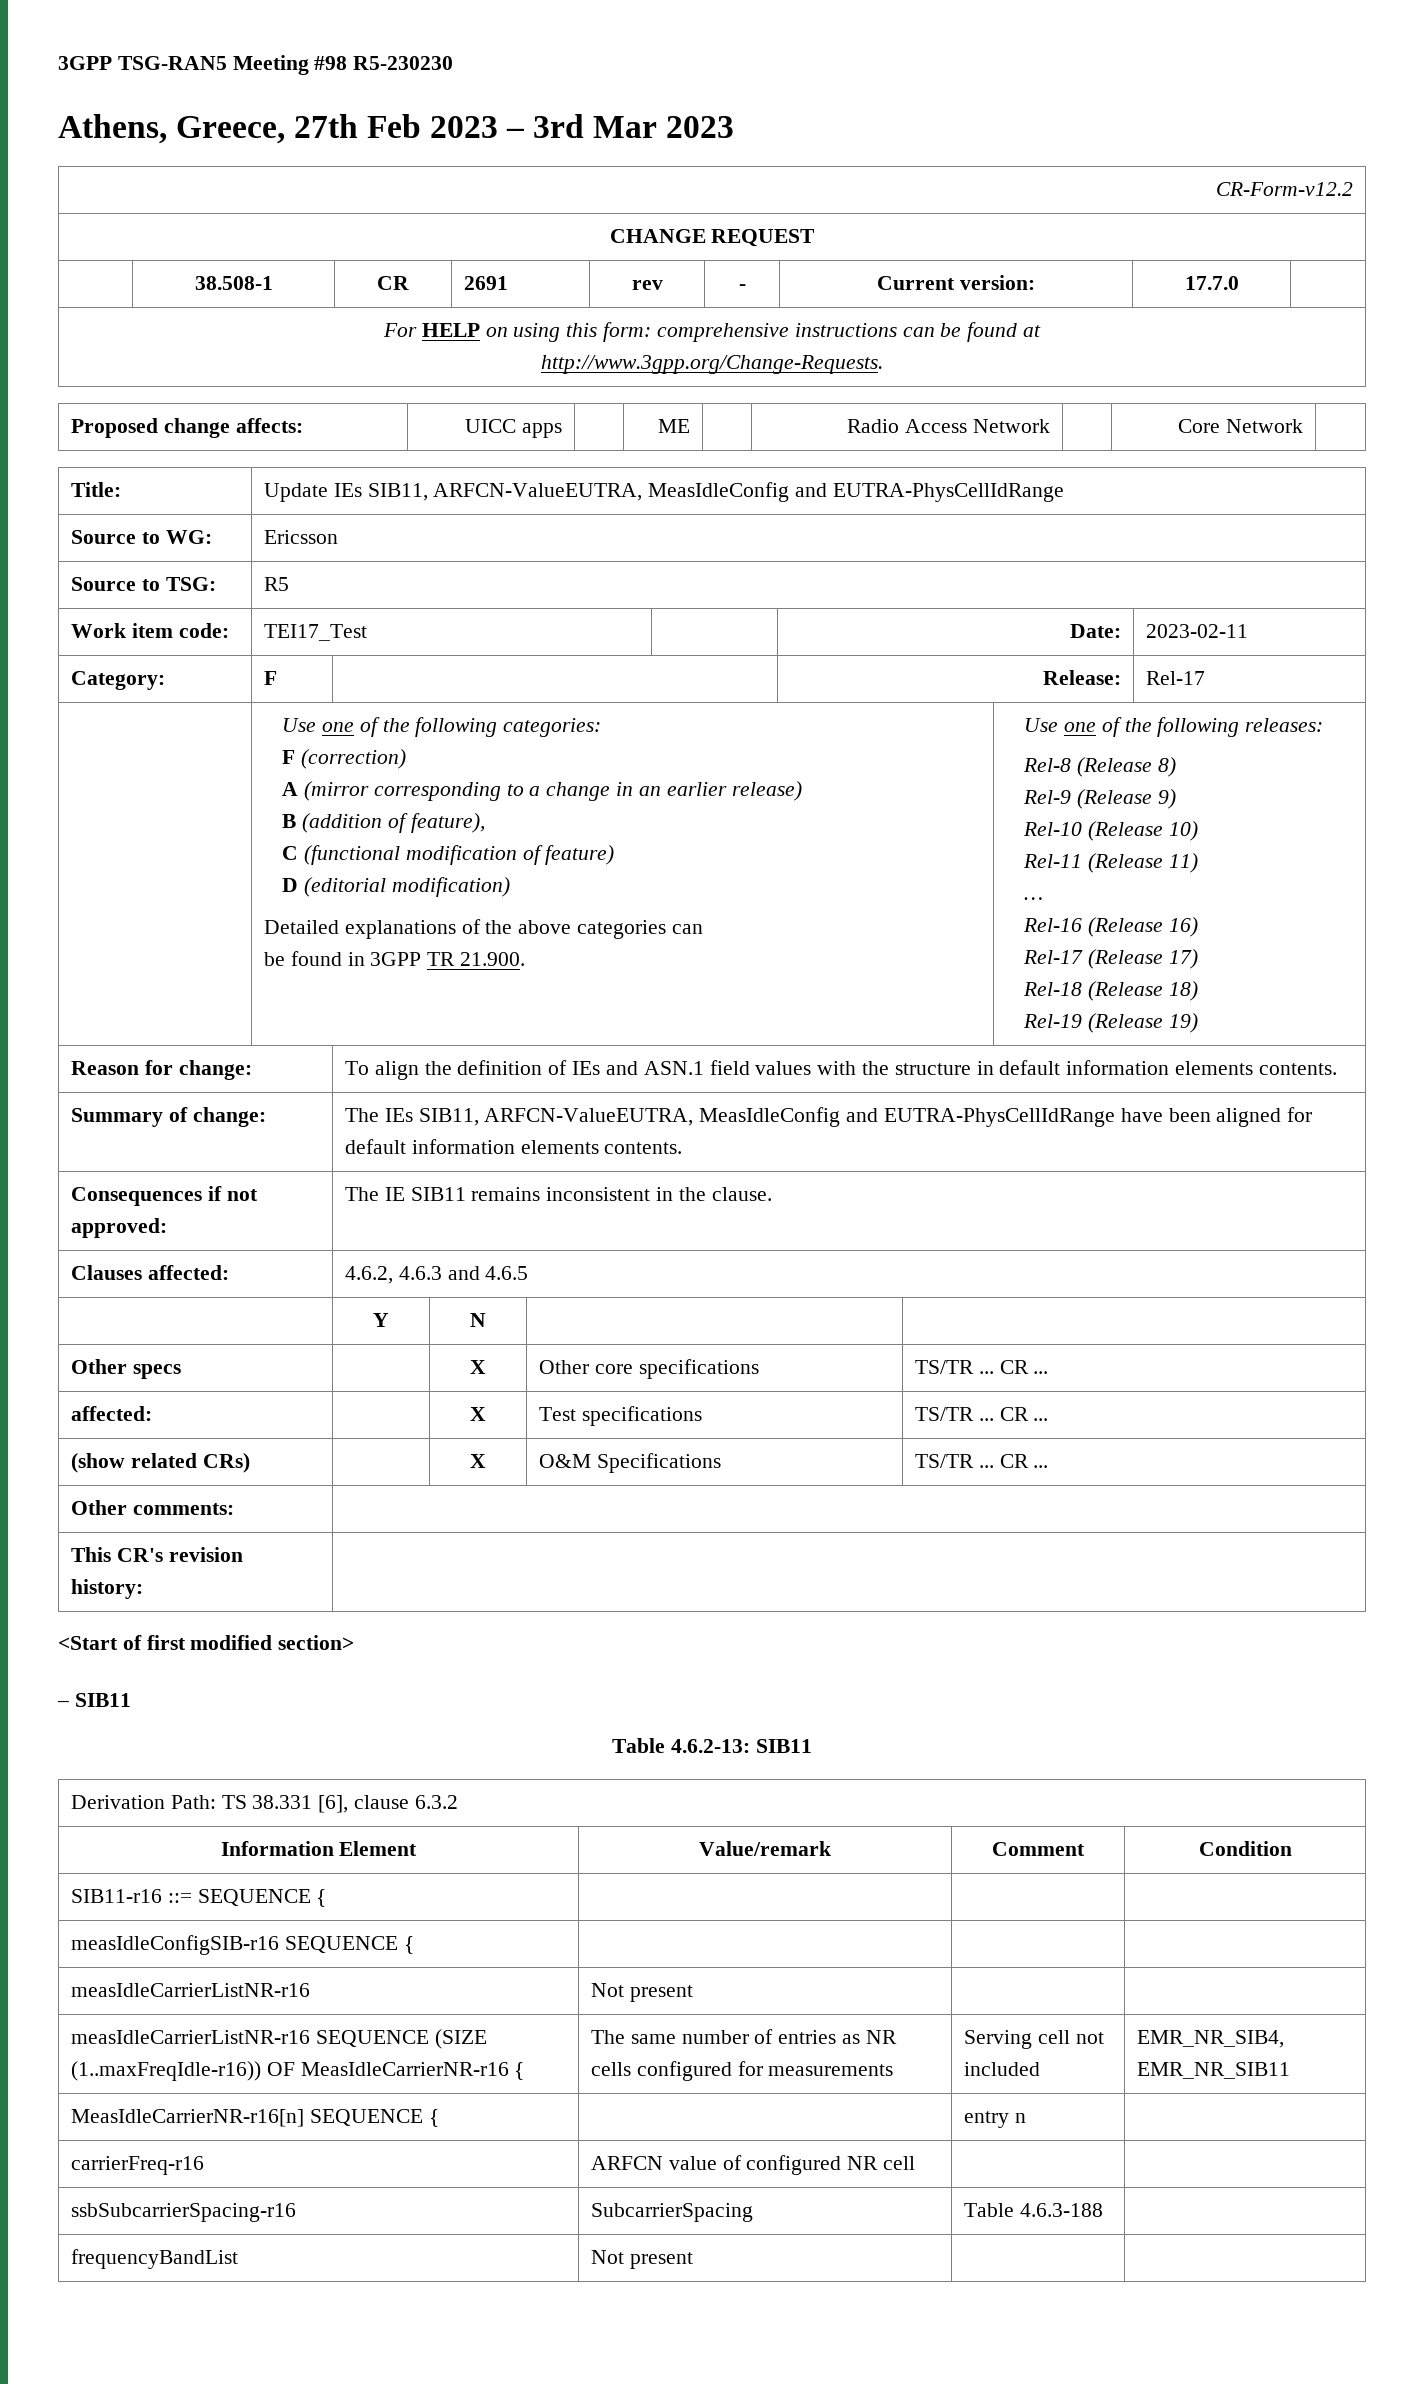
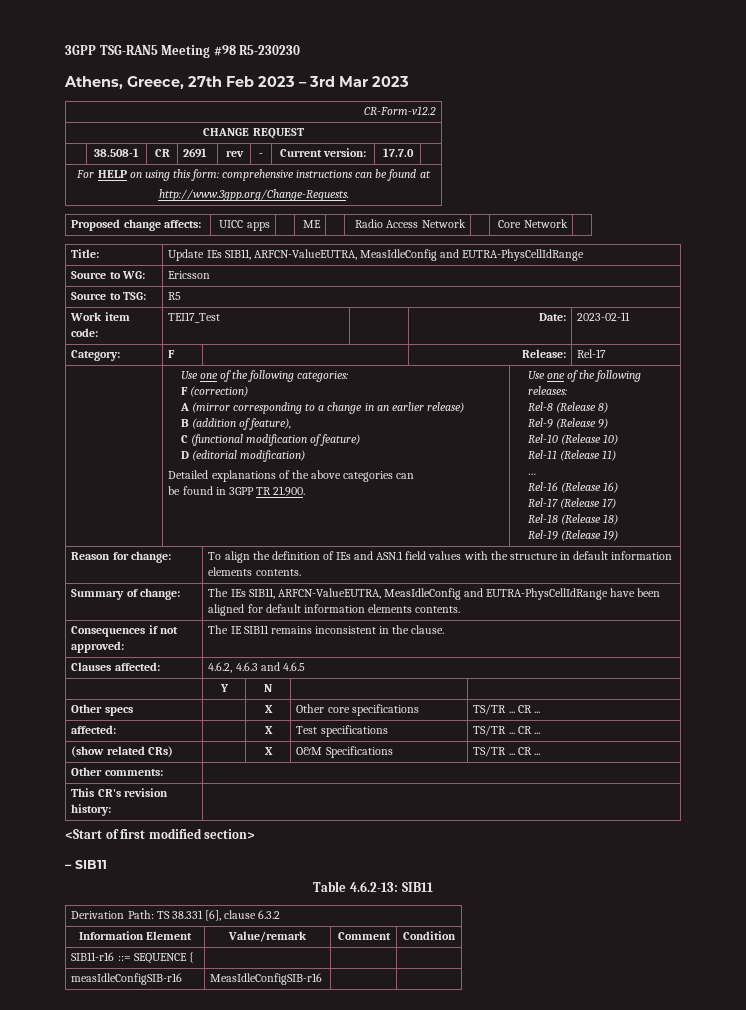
[284,1936,414,1954] [71,1983,311,1997] [591,1983,693,2002] [71,2029,487,2049] [71,2061,525,2081] [591,2029,897,2044] [591,2061,894,2081] [964,2030,1104,2049] [964,2062,1041,2076] [1137,2030,1285,2048] [1137,2062,1291,2079] [71,2109,439,2127] [964,2111,1026,2128] [71,2156,205,2175] [591,2155,916,2175] [71,2203,297,2222] [591,2203,754,2222] [964,2203,1103,2217] [71,2249,239,2269] [591,2250,693,2269] SEQUENCE { | | | // measIdleCarrierListNR-r16 | Not present | | // measIdleCarrierListNR-r16 SEQUENCE (SIZE (1..maxFreqIdle-r16)) OF MeasIdleCarrierNR-r16 { | The same number of entries as NR cells configured for measurements | Serving cell not included | EMR_NR_SIB4, EMR_NR_SIB11 // MeasIdleCarrierNR-r16[n] SEQUENCE { | | entry n | // carrierFreq-r16 | ARFCN value of configured NR cell | | // ssbSubcarrierSpacing-r16 | SubcarrierSpacing | Table 4.6.3-188 | // frequencyBandList | Not present -> [210,973,323,985] | MeasIdleConfigSIB-r16

